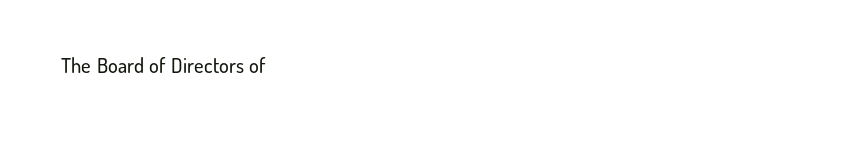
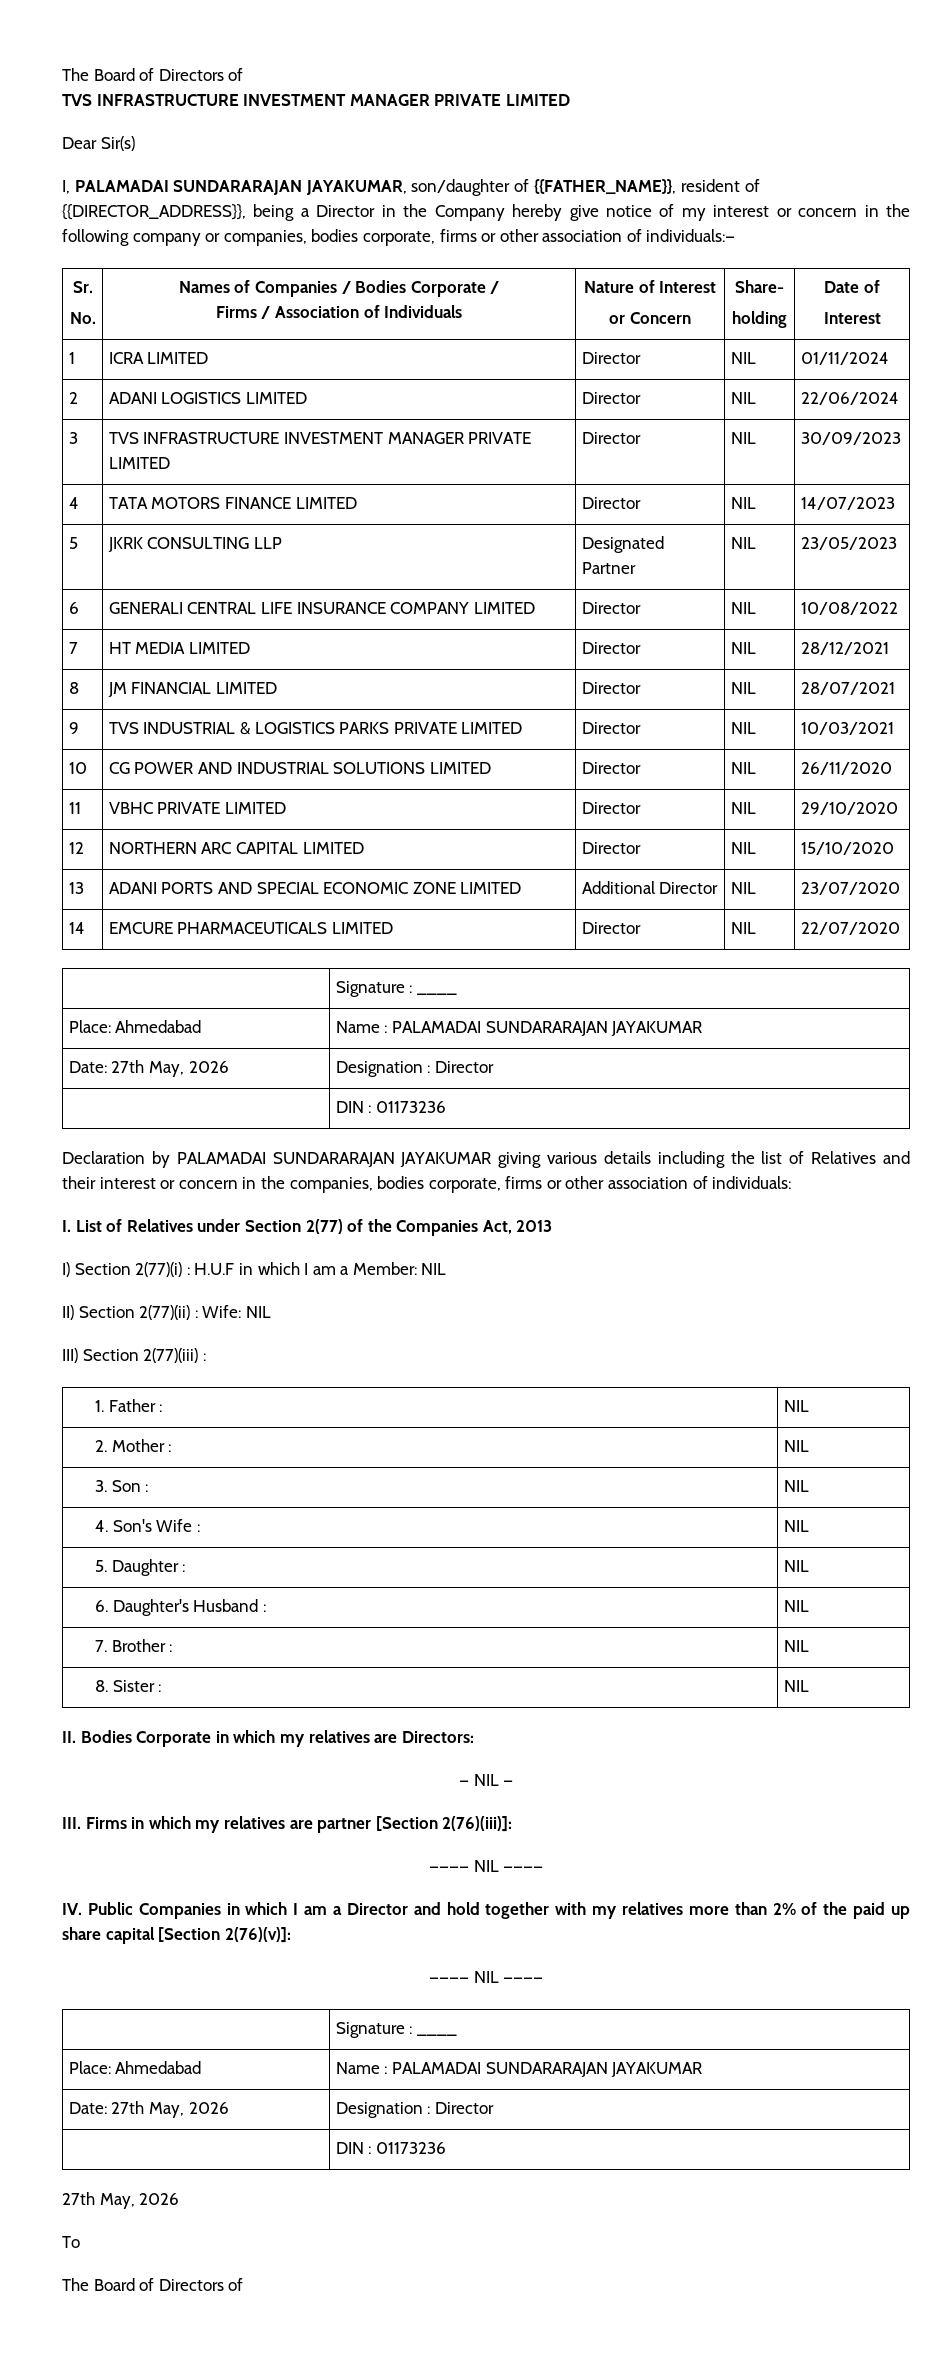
[61,57,267,73] The Board of Directors of -> [62,68,244,81] [62,94,570,106] [62,136,135,151] [62,179,760,196] [62,204,910,221] [62,229,736,246] [72,281,93,293] [69,312,96,324] [178,280,500,297] [215,305,463,319] [583,280,717,293] [609,312,691,324] [735,280,784,293] [732,311,787,328] [824,280,880,293] [823,312,881,324] [68,352,75,364] [108,352,209,364] [581,352,641,364] [730,352,756,364] [800,352,889,365] [68,392,78,404] [108,392,307,404] [581,392,641,404] [730,392,756,404] [800,392,899,405] [68,432,78,444] [108,432,532,444] [108,457,170,469] [581,432,641,444] [730,432,756,444] [800,432,901,445] [68,497,79,509] [108,497,357,509] [581,497,641,509] [730,497,756,509] [800,497,895,510] [68,537,78,549] [107,537,282,552] [581,536,664,553] [581,562,636,574] [730,537,756,549] [800,537,897,550] [68,602,79,614] [108,602,535,614] [581,602,641,614] [730,602,756,614] [800,602,898,615] [68,642,78,654] [108,642,250,654] [581,642,641,654] [730,642,756,654] [800,642,889,655] [68,682,79,694] [107,682,277,697] [581,682,641,694] [730,682,756,694] [800,682,895,695] [68,722,79,734] [108,722,523,735] [581,722,641,734] [730,722,756,734] [800,722,894,735] [68,762,87,774] [108,762,491,774] [581,762,641,774] [730,762,756,774] [800,762,892,775] [68,802,81,814] [108,802,286,814] [581,802,641,814] [730,802,756,814] [800,802,898,815] [68,842,84,854] [108,842,364,854] [581,842,641,854] [730,842,756,854] [800,842,894,855] [68,882,84,894] [108,882,522,894] [581,881,719,894] [730,882,756,894] [800,882,900,895] [68,922,85,934] [108,922,393,934] [581,922,641,934] [730,922,756,934] [800,922,900,935] [335,981,413,997] [416,993,457,995] [68,1020,202,1033] [335,1021,703,1036] [68,1060,229,1077] [335,1061,494,1077] [335,1101,446,1113] [62,1151,911,1168] [62,1176,792,1193] [62,1219,553,1236] [62,1262,447,1277] [62,1305,271,1320] [62,1348,206,1363] [95,1399,163,1412] [783,1400,809,1412] [95,1439,172,1452] [783,1440,809,1452] [95,1480,149,1492] [783,1480,809,1492] [95,1519,200,1532] [783,1520,809,1532] [95,1559,186,1576] [783,1560,809,1572] [95,1599,266,1616] [783,1600,809,1612] [95,1639,173,1652] [783,1640,809,1652] [95,1680,162,1692] [783,1680,809,1692] [62,1730,474,1747] [458,1774,514,1786] [62,1816,513,1833] [428,1860,544,1872] [62,1902,911,1919] [62,1927,291,1944] [428,1971,544,1983] [335,2022,413,2038] [416,2034,457,2036] [68,2061,202,2074] [335,2062,703,2077] [68,2101,229,2118] [335,2102,494,2118] [335,2142,446,2154] [62,2192,180,2209] [62,2236,80,2248] [62,2278,244,2291] The Board of Directors of // TVS INFRASTRUCTURE INVESTMENT MANAGER PRIVATE LIMITED // Dear Sir(s) // I, PALAMADAI SUNDARARAJAN JAYAKUMAR, son/daughter of {{FATHER_NAME}}, resident of {{DIRECTOR_ADDRESS}}, being a Director in the Company hereby give notice of my interest or concern in the following company or companies, bodies corporate, firms or other association of individuals:— // Sr. // No. | Names of Companies / Bodies Corporate / // Firms / Association of Individuals | Nature of Interest // or Concern | Share- // holding | Date of // Interest // 1 | ICRA LIMITED | Director | NIL | 01/11/2024 // 2 | ADANI LOGISTICS LIMITED | Director | NIL | 22/06/2024 // 3 | TVS INFRASTRUCTURE INVESTMENT MANAGER PRIVATE LIMITED | Director | NIL | 30/09/2023 // 4 | TATA MOTORS FINANCE LIMITED | Director | NIL | 14/07/2023 // 5 | JKRK CONSULTING LLP | Designated Partner | NIL | 23/05/2023 // 6 | GENERALI CENTRAL LIFE INSURANCE COMPANY LIMITED | Director | NIL | 10/08/2022 // 7 | HT MEDIA LIMITED | Director | NIL | 28/12/2021 // 8 | JM FINANCIAL LIMITED | Director | NIL | 28/07/2021 // 9 | TVS INDUSTRIAL & LOGISTICS PARKS PRIVATE LIMITED | Director | NIL | 10/03/2021 // 10 | CG POWER AND INDUSTRIAL SOLUTIONS LIMITED | Director | NIL | 26/11/2020 // 11 | VBHC PRIVATE LIMITED | Director | NIL | 29/10/2020 // 12 | NORTHERN ARC CAPITAL LIMITED | Director | NIL | 15/10/2020 // 13 | ADANI PORTS AND SPECIAL ECONOMIC ZONE LIMITED | Additional Director | NIL | 23/07/2020 // 14 | EMCURE PHARMACEUTICALS LIMITED | Director | NIL | 22/07/2020 // | Signature : ____ // Place: Ahmedabad | Name : PALAMADAI SUNDARARAJAN JAYAKUMAR // Date: 27th May, 2026 | Designation : Director // | DIN : 01173236 // Declaration by PALAMADAI SUNDARARAJAN JAYAKUMAR giving various details including the list of Relatives and their interest or concern in the companies, bodies corporate, firms or other association of individuals: // I. List of Relatives under Section 2(77) of the Companies Act, 2013 // I) Section 2(77)(i) : H.U.F in which I am a Member: NIL // II) Section 2(77)(ii) : Wife: NIL // III) Section 2(77)(iii) : // 1. Father : | NIL // 2. Mother : | NIL // 3. Son : | NIL // 4. Son's Wife : | NIL // 5. Daughter : | NIL // 6. Daughter's Husband : | NIL // 7. Brother : | NIL // 8. Sister : | NIL // II. Bodies Corporate in which my relatives are Directors: // — NIL — // III. Firms in which my relatives are partner [Section 2(76)(iii)]: // ———— NIL ———— // IV. Public Companies in which I am a Director and hold together with my relatives more than 2% of the paid up share capital [Section 2(76)(v)]: // ———— NIL ———— // | Signature : ____ // Place: Ahmedabad | Name : PALAMADAI SUNDARARAJAN JAYAKUMAR // Date: 27th May, 2026 | Designation : Director // | DIN : 01173236 // 27th May, 2026 // To // The Board of Directors of

